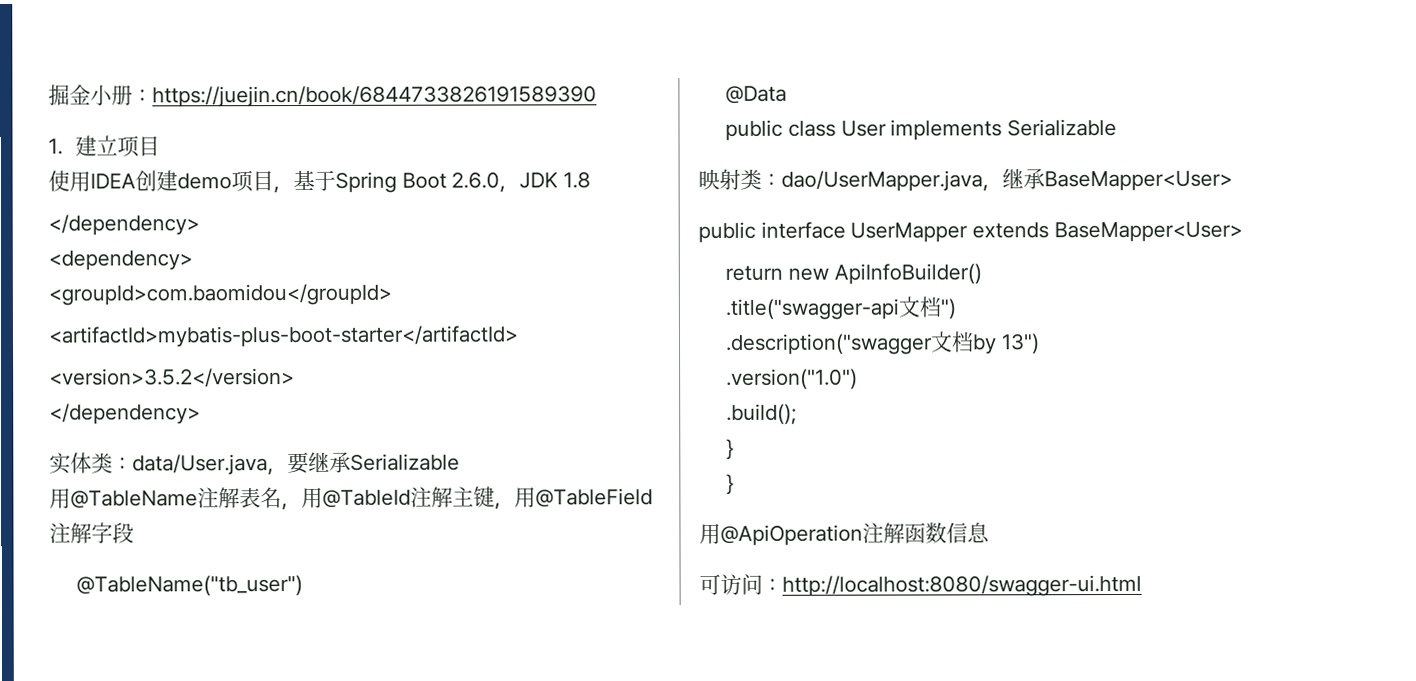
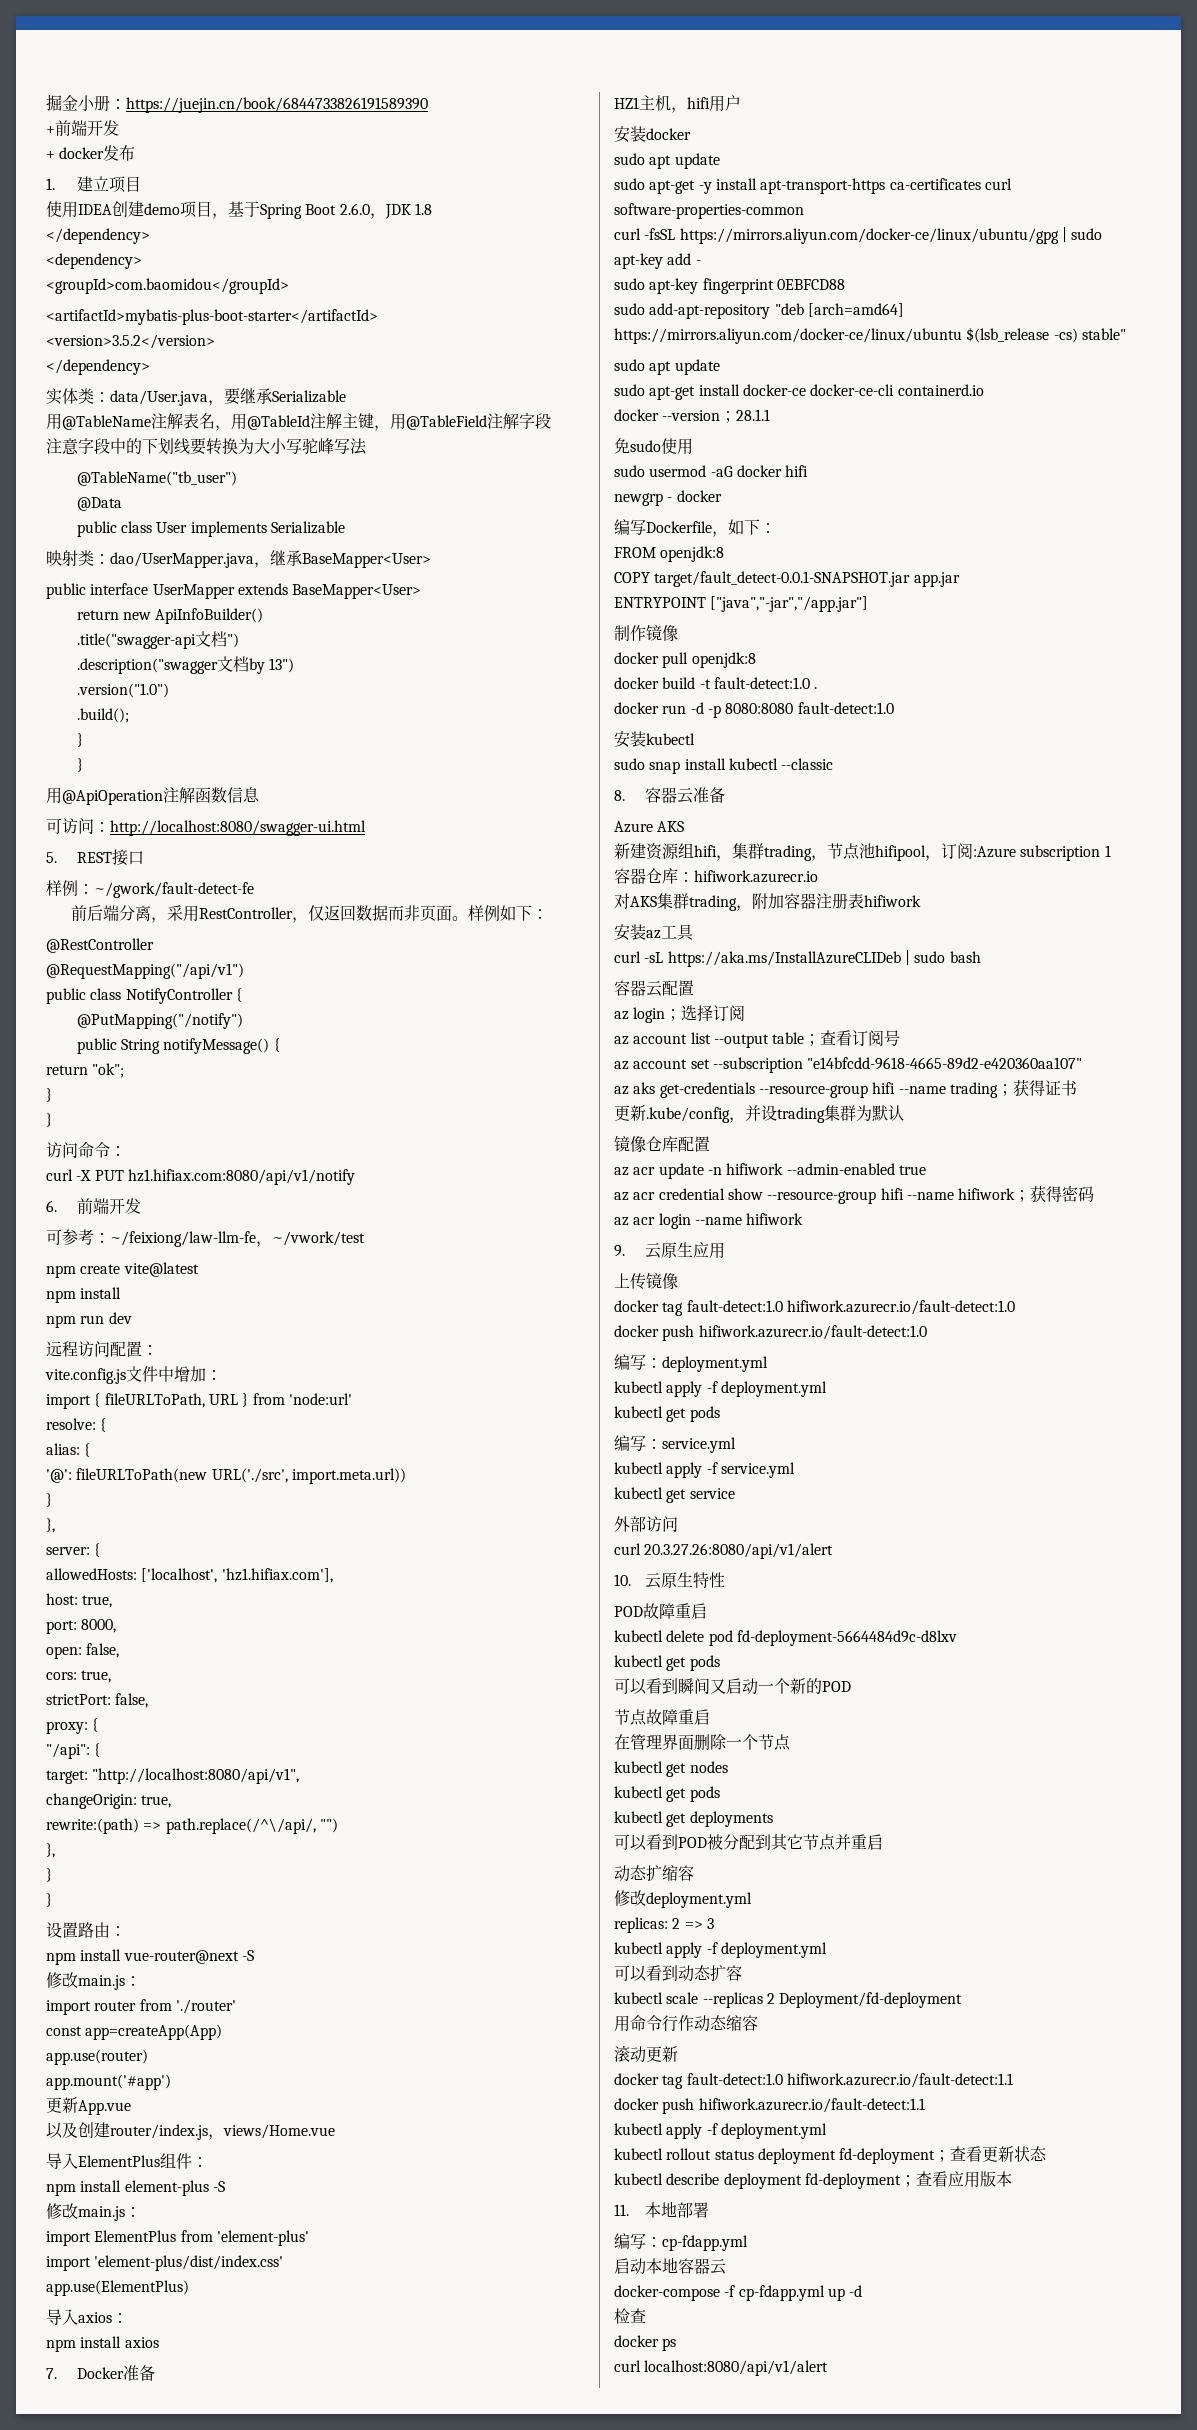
(597, 96) none -> [46,120,119,136] [46,145,136,161] // +前端开发 // + docker发布
(134, 533) none -> [46,438,367,455] // 注意字段中的下划线要转换为大小写驼峰写法
(1142, 585) none -> [46,849,144,866] [46,880,254,898] [71,905,549,923] [46,938,154,953] [46,963,244,979] [46,988,242,1004] [76,1013,243,1029] [76,1038,280,1054] [46,1063,125,1078] [46,1088,52,1102] [46,1113,52,1127] [46,1142,126,1158] [46,1169,355,1185] [46,1198,141,1214] [46,1229,365,1247] [46,1262,199,1278] [46,1287,122,1303] [46,1312,132,1328] [46,1341,158,1357] [45,1366,222,1384] [46,1393,352,1409] [46,1418,107,1432] [46,1443,91,1457] [46,1468,406,1484] [46,1493,52,1507] [46,1518,55,1533] [46,1543,101,1557] [46,1568,333,1583] [46,1593,113,1608] [46,1619,117,1634] [46,1643,120,1659] [46,1670,112,1683] [46,1693,149,1708] [46,1718,99,1734] [46,1743,101,1759] [46,1768,300,1784] [46,1793,172,1809] [46,1818,338,1834] [46,1843,55,1858] [46,1868,52,1882] [46,1893,52,1907] [46,1922,126,1938] [46,1949,254,1965] [46,1972,141,1990] [46,1999,236,2015] [46,2024,223,2040] [46,2049,148,2065] [46,2074,171,2090] [46,2097,131,2115] [46,2122,335,2140] [46,2153,208,2169] [46,2180,225,2196] [46,2203,141,2221] [46,2230,309,2246] [46,2255,284,2271] [46,2280,189,2296] [46,2309,128,2325] [46,2336,159,2352] [46,2365,155,2381] [614,95,741,113] [614,126,691,143] [614,153,720,169] [614,178,1012,194] [614,203,804,219] [614,227,1103,244] [614,253,701,269] [614,278,845,294] [614,303,904,319] [614,327,1126,344] [614,359,720,375] [614,384,984,400] [614,409,771,423] [614,438,693,455] [614,465,809,477] [614,490,722,506] [614,519,776,537] [614,546,725,562] [614,571,960,587] [614,596,869,612] [614,624,678,642] [614,652,756,668] [614,677,818,689] [614,702,894,718] [614,731,695,748] [614,758,834,774] [614,787,725,804] [614,821,685,833] [614,843,1111,861] [614,868,818,884] [614,893,921,911] [614,924,694,941] [614,950,981,967] [614,980,694,997] [614,1005,746,1023] [614,1030,901,1048] [614,1057,1083,1073] [614,1079,1077,1098] [614,1105,904,1123] [614,1135,710,1153] [614,1163,926,1179] [614,1185,1095,1204] [614,1213,804,1229] [614,1242,725,1259] [614,1272,678,1290] [614,1300,1015,1316] [614,1325,927,1341] [614,1354,768,1372] [614,1381,827,1397] [614,1406,720,1422] [614,1435,736,1453] [614,1462,795,1478] [614,1487,735,1503] [614,1516,678,1532] [614,1543,834,1559] [614,1572,725,1589] [614,1603,707,1619] [614,1630,957,1646] [614,1655,720,1671] [614,1678,851,1695] [614,1709,710,1726] [614,1734,791,1751] [614,1761,728,1777] [614,1786,720,1802] [614,1811,773,1827] [614,1834,883,1851] [614,1865,694,1882] [614,1890,752,1908] [614,1917,714,1933] [614,1942,827,1958] [614,1965,742,1982] [614,1992,963,2008] [614,2015,758,2032] [614,2045,678,2063] [614,2073,1013,2089] [614,2098,925,2114] [614,2123,827,2139] [614,2146,1048,2164] [614,2171,1012,2189] [614,2201,709,2218] [614,2233,748,2251] [614,2257,726,2275] [614,2285,863,2301] [614,2308,646,2324] [614,2335,677,2351] [614,2360,829,2376] // 5. REST接口 // 样例：~/gwork/fault-detect-fe // 前后端分离，采用RestController，仅返回数据而非页面。样例如下： // @RestController // @RequestMapping("/api/v1") // public class NotifyController { // @PutMapping("/notify") // public String notifyMessage() { // return "ok"; // } // } // 访问命令： // curl -X PUT hz1.hifiax.com:8080/api/v1/notify // 6.前端开发 // 可参考：~/feixiong/law-llm-fe，~/vwork/test // npm create vite@latest // npm install // npm run dev // 远程访问配置： // vite.config.js文件中增加： // import { fileURLToPath, URL } from 'node:url' // resolve: { // alias: { // '@': fileURLToPath(new URL('./src', import.meta.url)) // } // }, // server: { // allowedHosts: ['localhost', 'hz1.hifiax.com'], // host: true, // port: 8000, // open: false, // cors: true, // strictPort: false, // proxy: { // "/api": { // target: "http://localhost:8080/api/v1", // changeOrigin: true, // rewrite:(path) => path.replace(/^\/api/, "") // }, // } // } // 设置路由： // npm install vue-router@next -S // 修改main.js： // import router from './router' // const app=createApp(App) // app.use(router) // app.mount('#app') // 更新App.vue // 以及创建router/index.js，views/Home.vue // 导入ElementPlus组件： // npm install element-plus -S // 修改main.js： // import ElementPlus from 'element-plus' // import 'element-plus/dist/index.css' // app.use(ElementPlus) // 导入axios： // npm install axios // 7. Docker准备 // HZ1主机，hifi用户 // 安装docker // sudo apt update // sudo apt-get -y install apt-transport-https ca-certificates curl software-properties-common // curl -fsSL https://mirrors.aliyun.com/docker-ce/linux/ubuntu/gpg | sudo apt-key add - // sudo apt-key fingerprint 0EBFCD88 // sudo add-apt-repository "deb [arch=amd64] https://mirrors.aliyun.com/docker-ce/linux/ubuntu $(lsb_release -cs) stable" // sudo apt update // sudo apt-get install docker-ce docker-ce-cli containerd.io // docker --version；28.1.1 // 免sudo使用 // sudo usermod -aG docker hifi // newgrp - docker // 编写Dockerfile，如下： // FROM openjdk:8 // COPY target/fault_detect-0.0.1-SNAPSHOT.jar app.jar // ENTRYPOINT ["java","-jar","/app.jar"] // 制作镜像 // docker pull openjdk:8 // docker build -t fault-detect:1.0 . // docker run -d -p 8080:8080 fault-detect:1.0 // 安装kubectl // sudo snap install kubectl --classic // 8.容器云准备 // Azure AKS // 新建资源组hifi，集群trading，节点池hifipool，订阅:Azure subscription 1 // 容器仓库：hifiwork.azurecr.io // 对AKS集群trading，附加容器注册表hifiwork // 安装az工具 // curl -sL https://aka.ms/InstallAzureCLIDeb | sudo bash // 容器云配置 // az login；选择订阅 // az account list --output table；查看订阅号 // az account set --subscription "e14bfcdd-9618-4665-89d2-e420360aa107" // az aks get-credentials --resource-group hifi --name trading；获得证书 // 更新.kube/config，并设trading集群为默认 // 镜像仓库配置 // az acr update -n hifiwork --admin-enabled true // az acr credential show --resource-group hifi --name hifiwork；获得密码 // az acr login --name hifiwork // 9.云原生应用 // 上传镜像 // docker tag fault-detect:1.0 hifiwork.azurecr.io/fault-detect:1.0 // docker push hifiwork.azurecr.io/fault-detect:1.0 // 编写：deployment.yml // kubectl apply -f deployment.yml // kubectl get pods // 编写：service.yml // kubectl apply -f service.yml // kubectl get service // 外部访问 // curl 20.3.27.26:8080/api/v1/alert // 10.云原生特性 // POD故障重启 // kubectl delete pod fd-deployment-5664484d9c-d8lxv // kubectl get pods // 可以看到瞬间又启动一个新的POD // 节点故障重启 // 在管理界面删除一个节点 // kubectl get nodes // kubectl get pods // kubectl get deployments // 可以看到POD被分配到其它节点并重启 // 动态扩缩容 // 修改deployment.yml // replicas: 2 => 3 // kubectl apply -f deployment.yml // 可以看到动态扩容 // kubectl scale --replicas 2 Deployment/fd-deployment // 用命令行作动态缩容 // 滚动更新 // docker tag fault-detect:1.0 hifiwork.azurecr.io/fault-detect:1.1 // docker push hifiwork.azurecr.io/fault-detect:1.1 // kubectl apply -f deployment.yml // kubectl rollout status deployment fd-deployment；查看更新状态 // kubectl describe deployment fd-deployment；查看应用版本 // 11.本地部署 // 编写：cp-fdapp.yml // 启动本地容器云 // docker-compose -f cp-fdapp.yml up -d // 检查 // docker ps // curl localhost:8080/api/v1/alert

